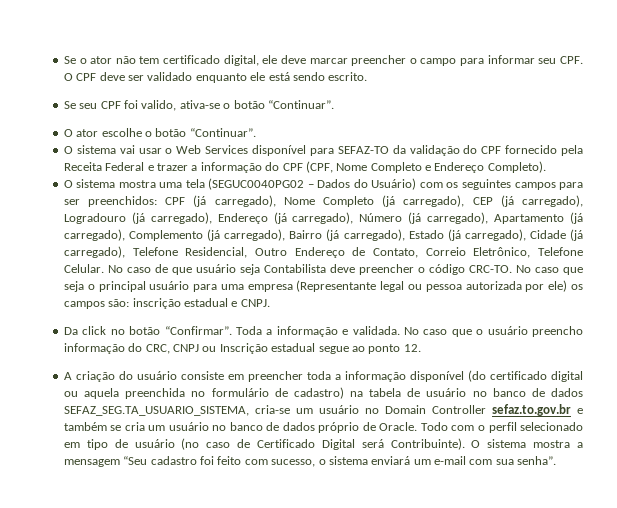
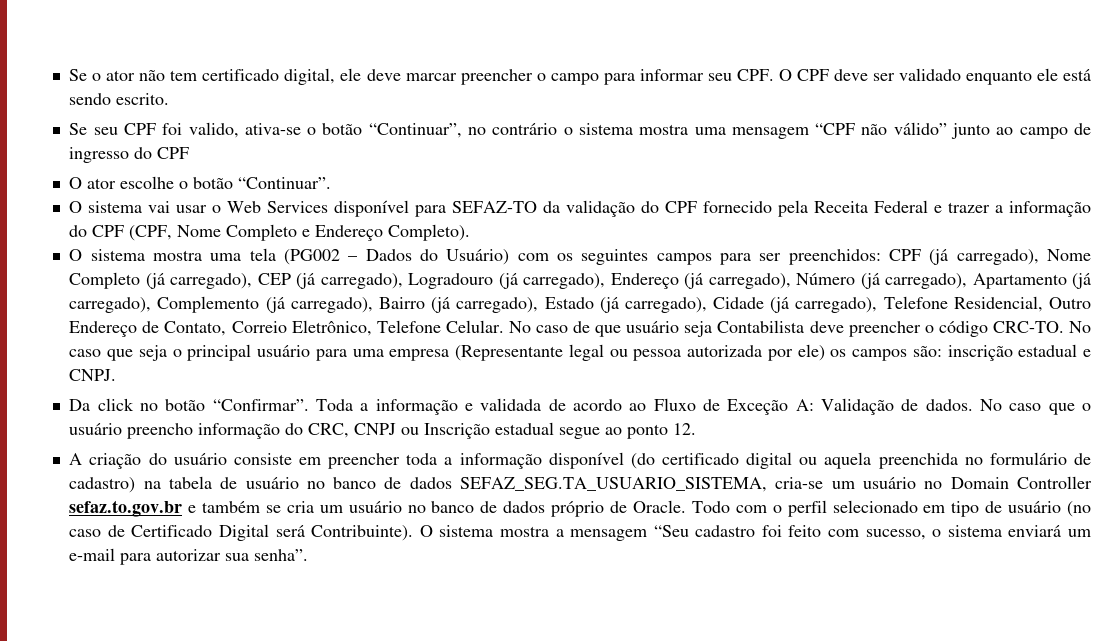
[267,100,334,109] “Continuar”. -> [368,122,1091,139] [69,147,190,163] “Continuar”, no contrário o sistema mostra uma mensagem “CPF não válido” junto ao campo de ingresso do CPF
[208,178,305,190] (SEGUC0040PG02 -> [283,249,340,265] (PG002
[352,326,400,335] validada. -> [480,398,973,415] validada de acordo ao Fluxo de Exceção A: Validação de dados.
[469,459,493,465] com -> [120,549,222,565] para autorizar

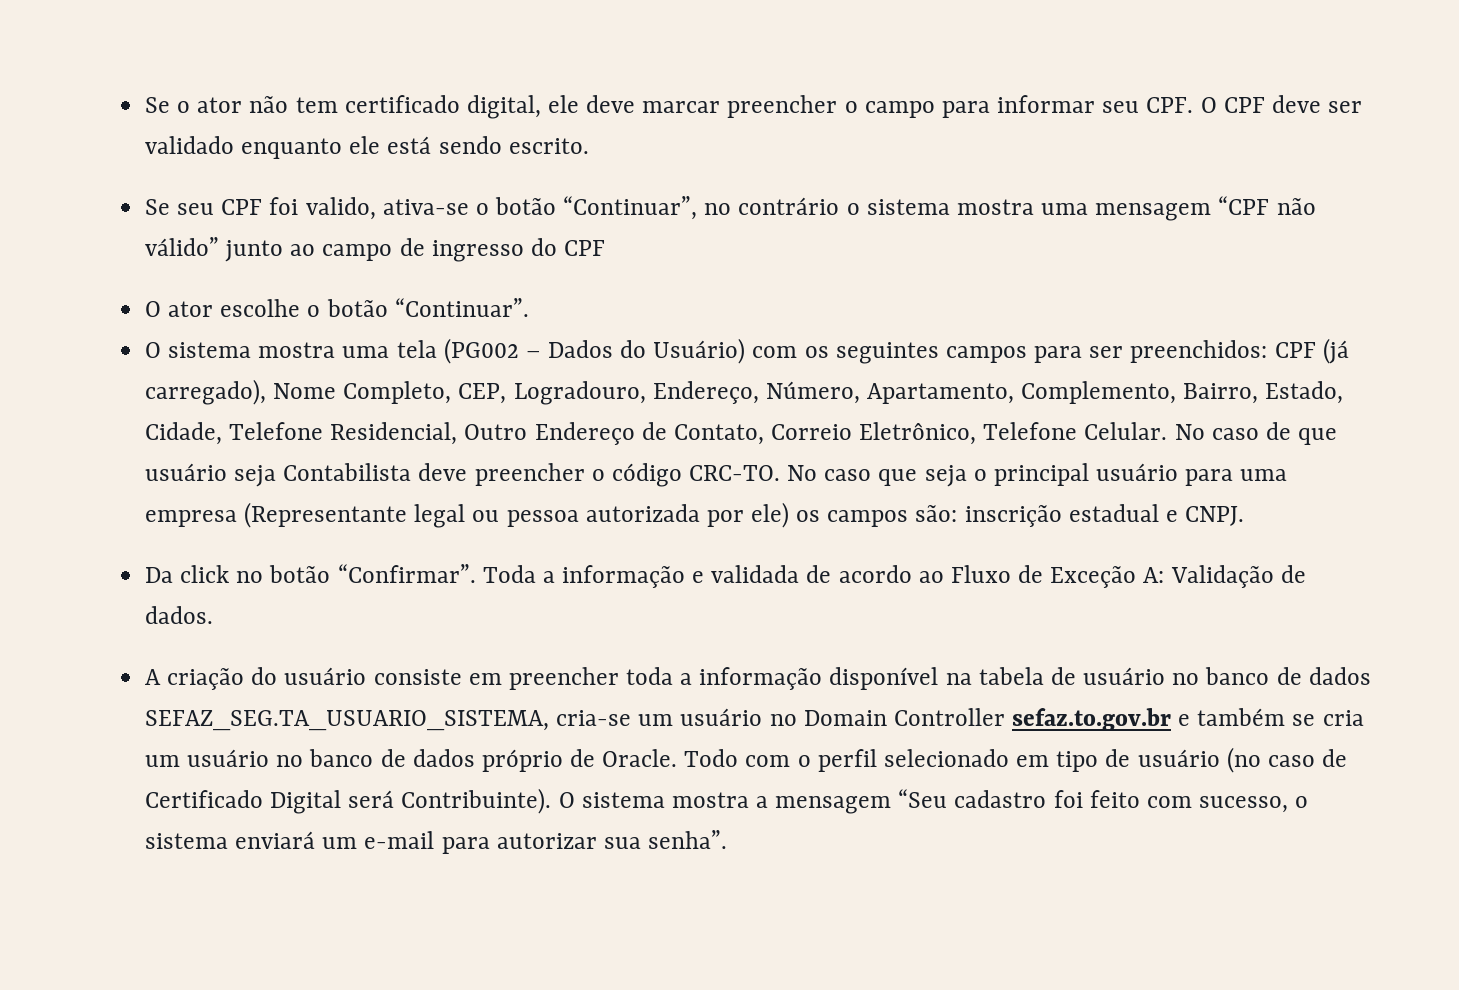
[69,200,1092,217] [69,224,471,241] // O sistema vai usar o Web Services disponível para SEFAZ-TO da validação do CPF fornecido pela Receita Federal e trazer a informação do CPF (CPF, Nome Completo e Endereço Completo). -> (529, 307) none
[69,272,1091,289] [69,296,878,313] Completo (já carregado), CEP (já carregado), Logradouro (já carregado), Endereço (já carregado), Número (já carregado), Apartamento (já carregado), Complemento (já carregado), Bairro (já carregado), Estado (já carregado), Cidade (já carregado), -> [343,381,1344,405] [144,422,222,445] Completo, CEP, Logradouro, Endereço, Número, Apartamento, Complemento, Bairro, Estado, Cidade,
[979,399,1091,415] [69,422,697,439] No caso que o usuário preencho informação do CRC, CNPJ ou Inscrição estadual segue ao ponto 12. -> (213, 615) none
[630,452,1091,469] [69,477,136,493] (do certificado digital ou aquela preenchida no formulário de cadastro) -> (939, 678) none

